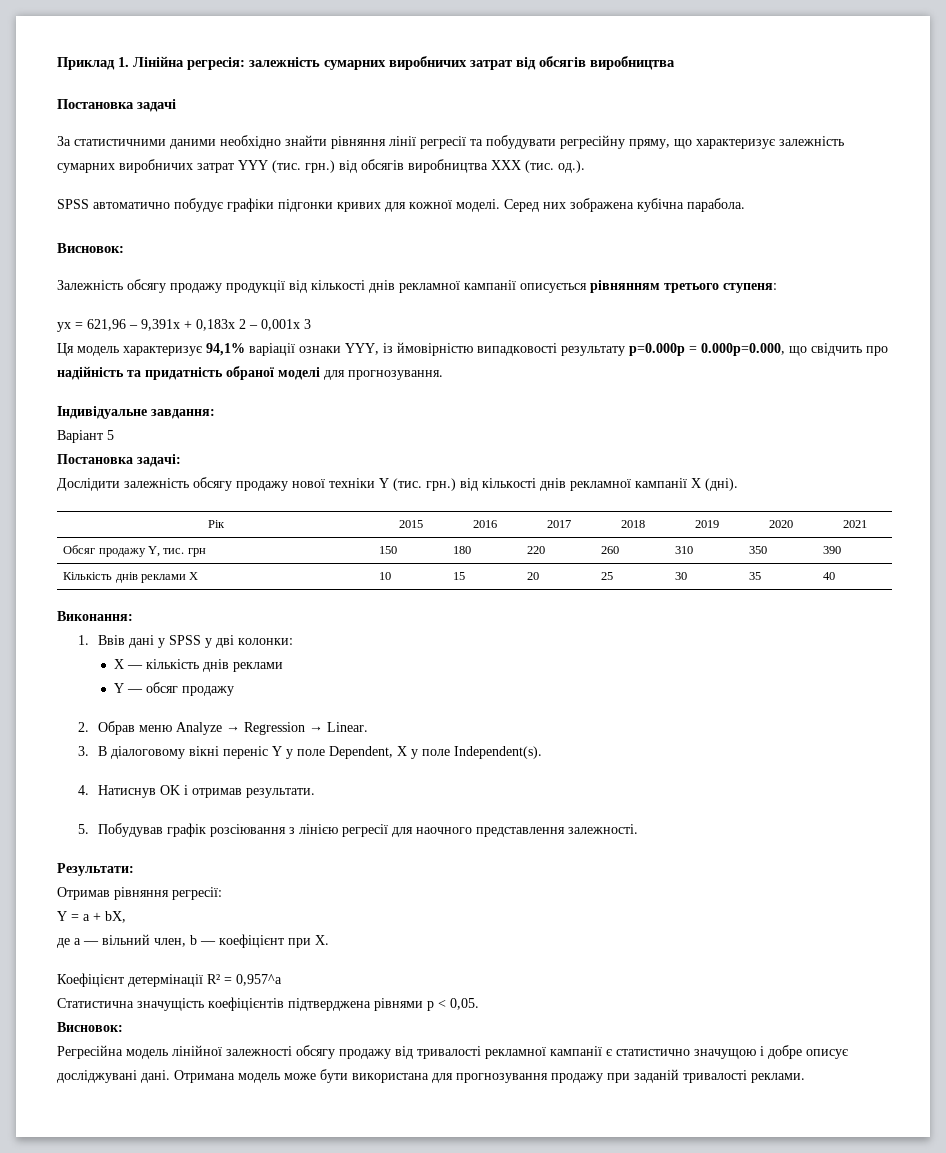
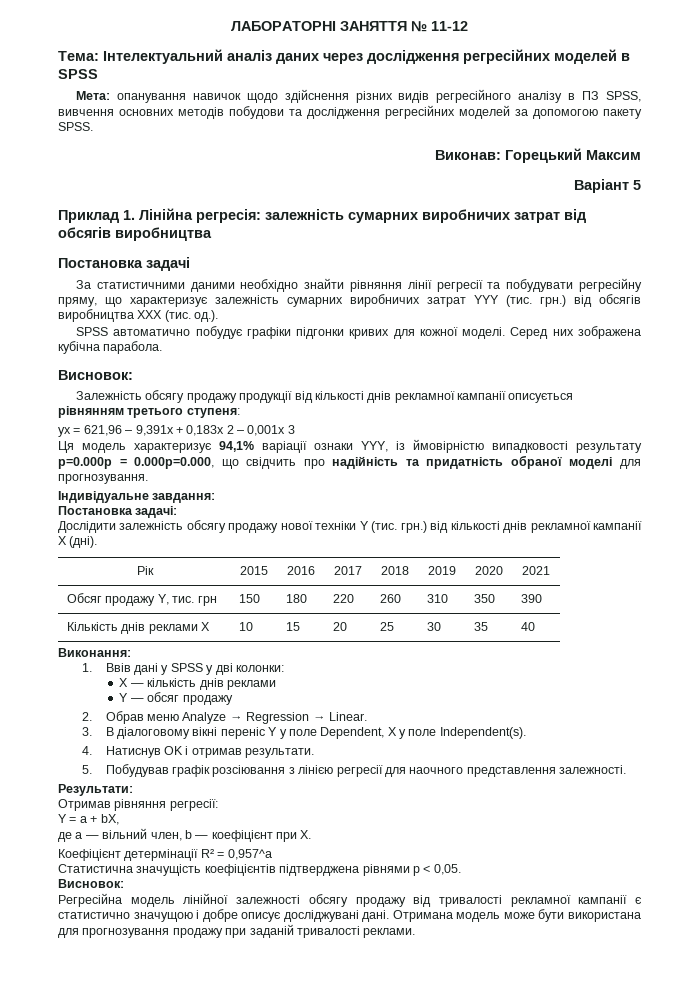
(57, 63) none -> [231,21,468,32] [58,49,630,64] [58,69,98,79] [76,89,641,103] [58,105,642,119] [58,122,93,131] [435,148,641,163] [574,179,641,193] ЛАБОРАТОРНІ ЗАНЯТТЯ № 11-12 // Тема: Інтелектуальний аналіз даних через дослідження регресійних моделей в SPSS // Мета: опанування навичок щодо здійснення різних видів регресійного аналізу в ПЗ SPSS, вивчення основних методів побудови та дослідження регресійних моделей за допомогою пакету SPSS. // Виконав: Горецький Максим // Варіант 5 //
[57,430,114,443] // Варіант 5 -> (216, 498) none

